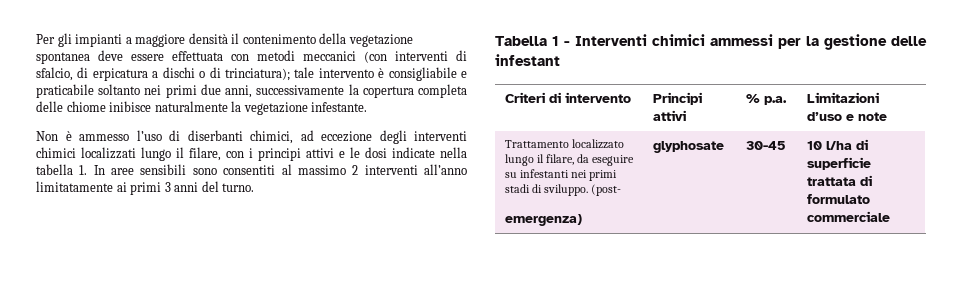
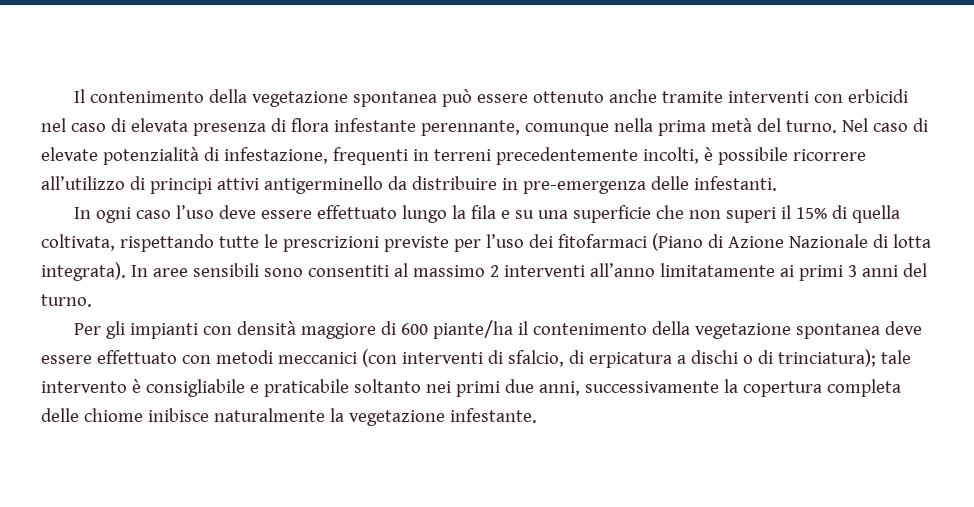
[36,33,228,47] Per gli impianti a maggiore densità -> [73,89,908,107] [41,118,928,136] [41,147,866,165] [41,176,777,194] [73,205,900,223] [41,233,931,252] [41,262,927,281] [41,294,92,307] [73,320,513,339] Il contenimento della vegetazione spontanea può essere ottenuto anche tramite interventi con erbicidi nel caso di elevata presenza di flora infestante perennante, comunque nella prima metà del turno. Nel caso di elevate potenzialità di infestazione, frequenti in terreni precedentemente incolti, è possibile ricorrere all’utilizzo di principi attivi antigerminello da distribuire in pre-emergenza delle infestanti. // In ogni caso l’uso deve essere effettuato lungo la fila e su una superficie che non superi il 15% di quella coltivata, rispettando tutte le prescrizioni previste per l’uso dei fitofarmaci (Piano di Azione Nazionale di lotta integrata). In aree sensibili sono consentiti al massimo 2 interventi all’anno limitatamente ai primi 3 anni del turno. // Per gli impianti con densità maggiore di 600 piante/ha
[172,51,223,61] effettuata -> [96,350,177,364] effettuato
[36,130,467,144] [36,147,467,161] [36,164,468,175] [36,181,255,195] [495,34,927,50] [495,54,560,66] [504,92,631,103] [652,92,702,105] [652,110,686,121] [745,94,787,105] [806,92,879,103] [806,112,887,121] [504,139,625,149] [504,154,635,166] [504,169,618,181] [504,184,622,196] [504,214,582,226] [652,141,724,153] [745,141,786,150] [806,139,868,150] [806,157,871,170] [806,175,872,186] [806,194,870,204] [806,211,890,222] // Non è ammesso l’uso di diserbanti chimici, ad eccezione degli interventi chimici localizzati lungo il filare, con i principi attivi e le dosi indicate nella tabella 1. In aree sensibili sono consentiti al massimo 2 interventi all’anno limitatamente ai primi 3 anni del turno. // Tabella 1 - Interventi chimici ammessi per la gestione delle infestant // Criteri di intervento | Principi attivi | % p.a. | Limitazioni d’uso e note // Trattamento localizzato lungo il filare, da eseguire su infestanti nei primi stadi di sviluppo. (post- // emergenza) | glyphosate | 30-45 | 10 l/ha di superficie trattata di formulato commerciale -> (537, 415) none

